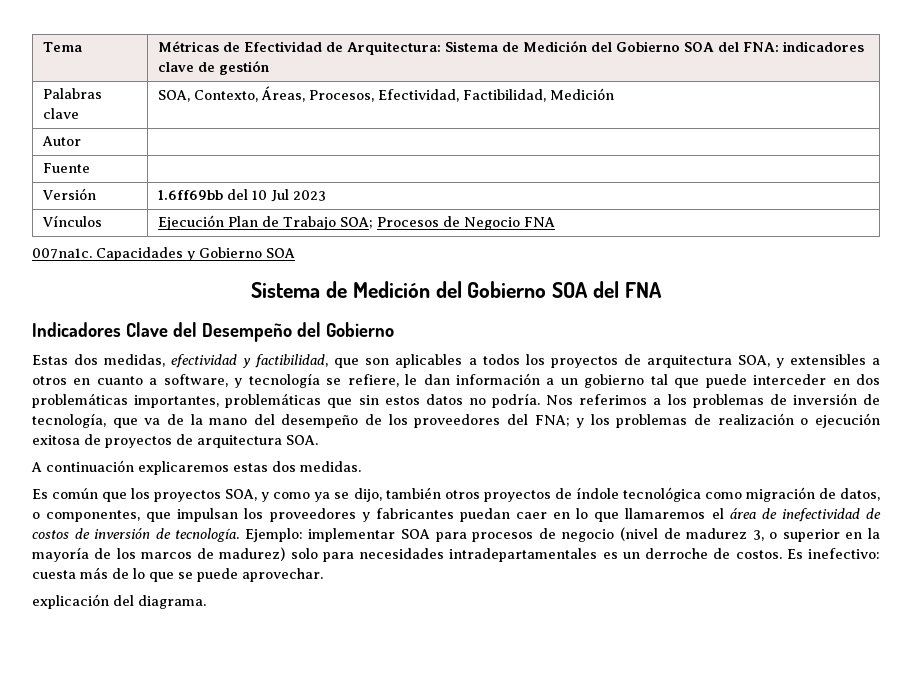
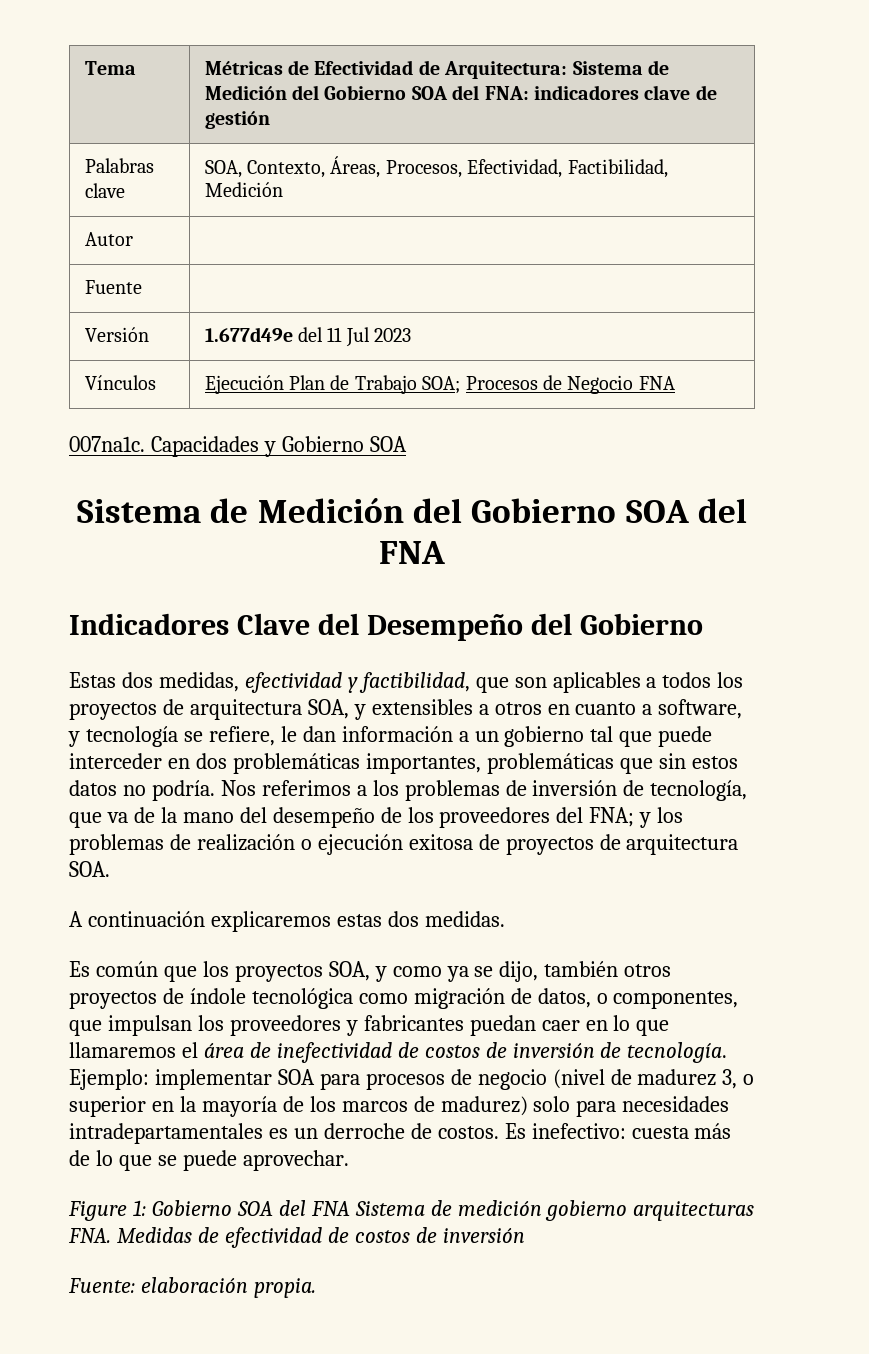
[157,189,267,200] 1.6ff69bb del 10 -> [204,327,343,342] 1.677d49e del 11
[32,594,206,609] explicación del diagrama. -> [68,1200,755,1221] [68,1227,525,1248] [68,1277,316,1298] Figure 1: Gobierno SOA del FNA Sistema de medición gobierno arquitecturas FNA. Medidas de efectividad de costos de inversión // Fuente: elaboración propia.

